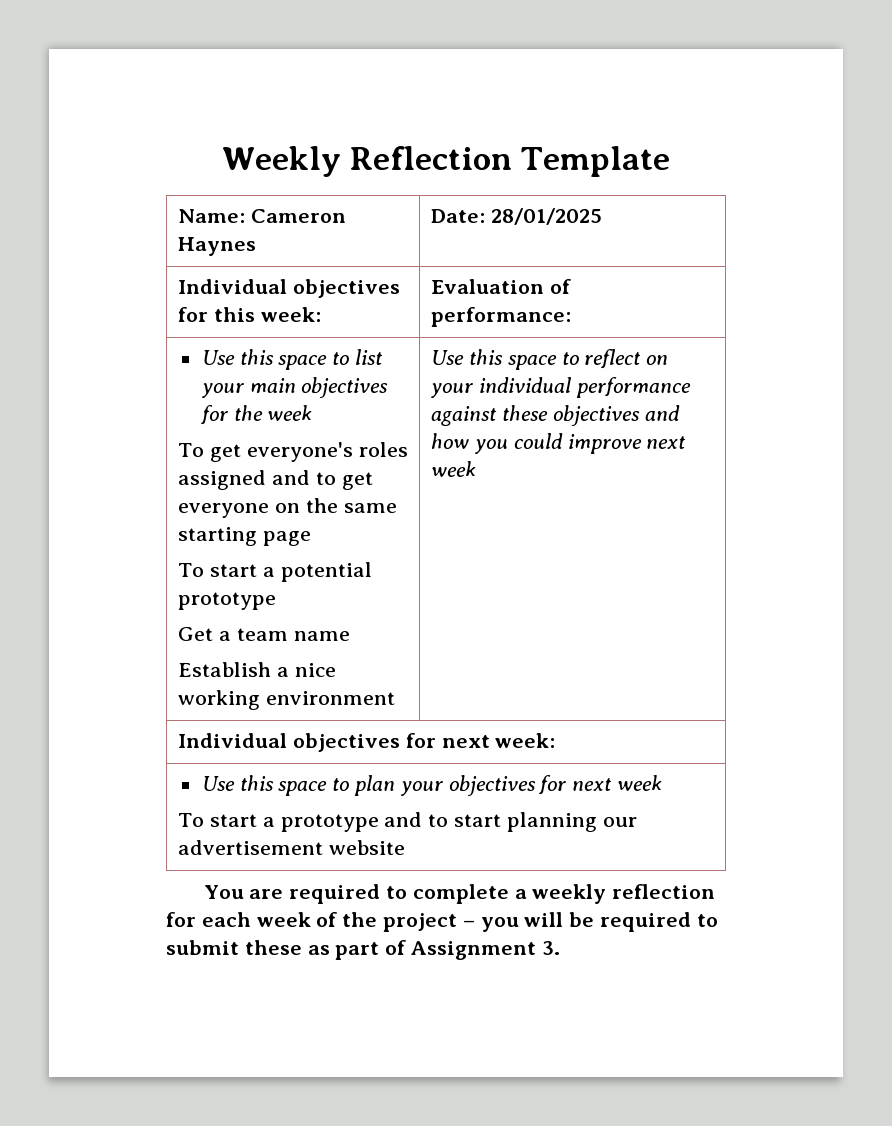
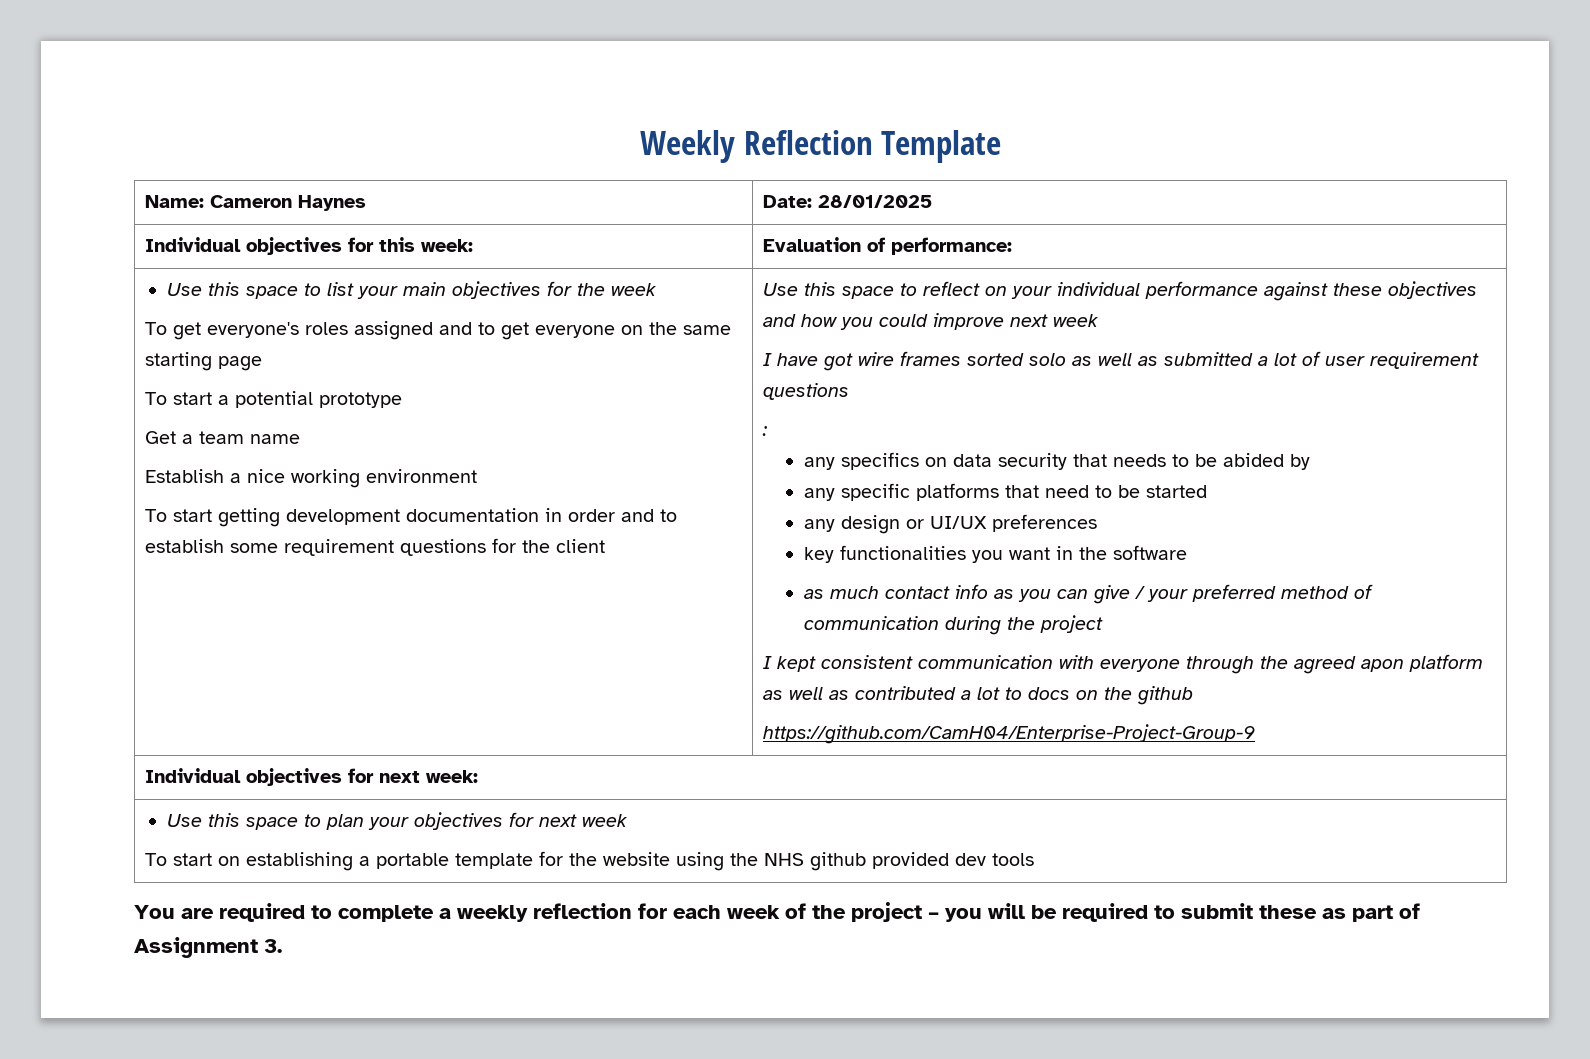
(395, 698) none -> [145,508,678,527] [145,538,606,556] // To start getting development documentation in order and to establish some requirement questions for the client
(477, 469) none -> [763,351,1480,371] [763,383,850,400] [762,426,768,436] [803,452,1310,470] [803,483,1207,501] [803,514,1097,534] [803,545,1187,563] [803,584,1373,604] [803,615,1103,635] [763,654,1484,674] [763,686,1194,705] [763,724,1256,744] // I have got wire frames sorted solo as well as submitted a lot of user requirement questions // : // any specifics on data security that needs to be abided by // any specific platforms that need to be started // any design or UI/UX preferences // key functionalities you want in the software // as much contact info as you can give / your preferred method of communication during the project // I kept consistent communication with everyone through the agreed apon platform as well as contributed a lot to docs on the github // https://github.com/CamH04/Enterprise-Project-Group-9
[262,812,637,832] [178,840,405,855] a prototype and to start planning our advertisement website -> [218,851,1035,871] on establishing a portable template for the website using the NHS github provided dev tools

